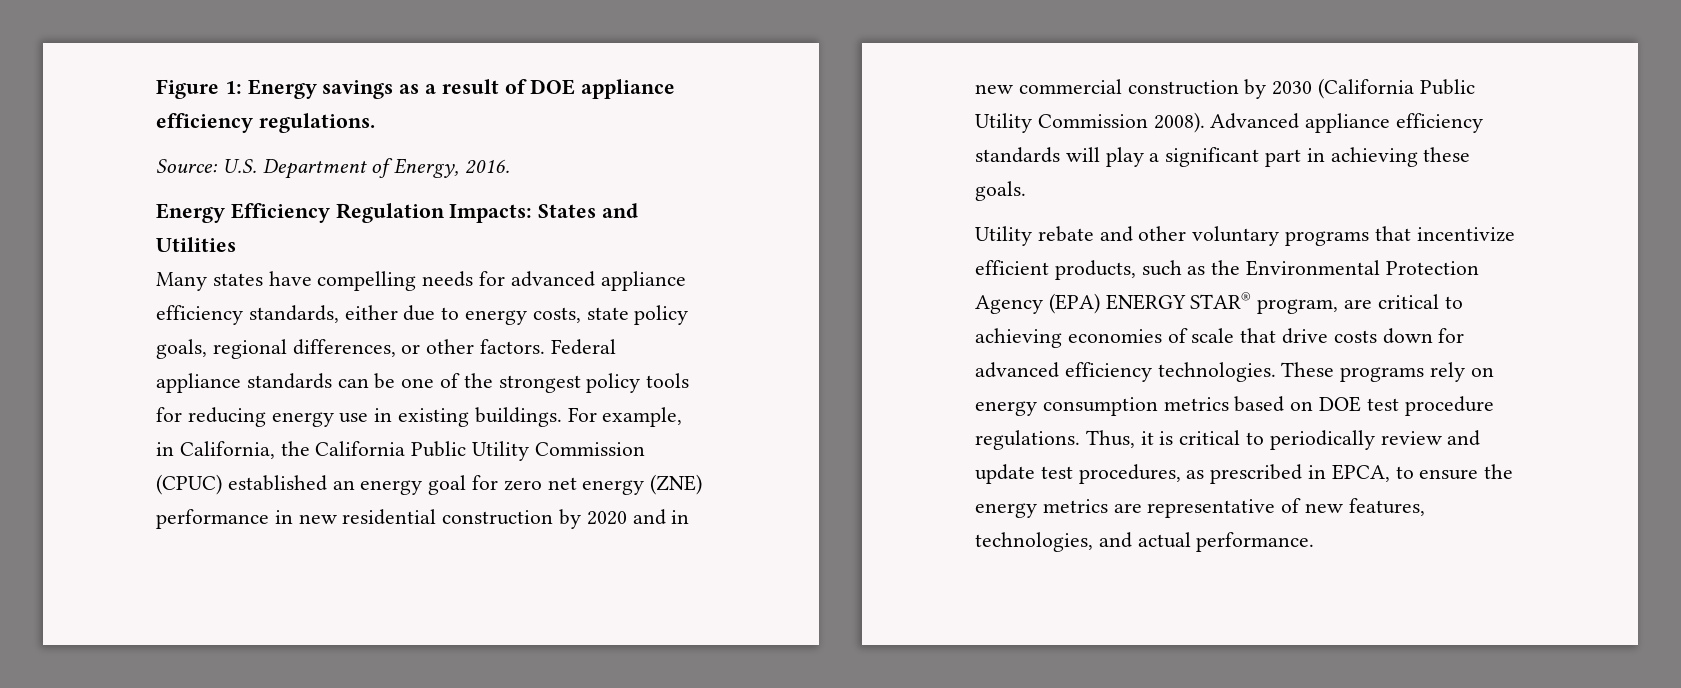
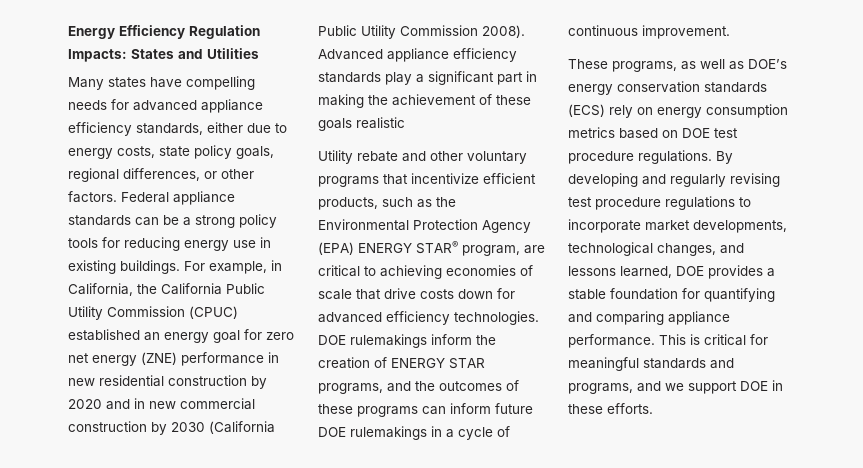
[156,79,676,99] [156,113,375,133] [156,158,511,179] Figure 1: Energy savings as a result of DOE appliance efficiency regulations. // Source: U.S. Department of Energy, 2016. // -> (68, 32) none
[401,373,581,393] one of the strongest -> [183,215,235,228] a strong
[1065,147,1100,162] will -> (381, 77) none
[1330,147,1471,167] [975,181,1026,201] achieving these goals. -> [318,94,531,108] [318,117,405,131] making the achievement of these goals realistic
[1281,362,1425,382] These programs -> [318,334,496,348] [318,357,485,369] [318,380,519,394] [318,403,533,417] [318,426,510,440] [568,25,730,39] [568,59,787,72] [568,81,767,95] [568,104,605,117] DOE rulemakings inform the creation of ENERGY STAR programs, and the outcomes of these programs can inform future DOE rulemakings in a cycle of continuous improvement. // These programs, as well as DOE’s energy conservation standards (ECS)
[1085,430,1481,450] [975,464,1514,484] [975,498,1425,518] [975,532,1315,552] Thus, it is critical to periodically review and update test procedures, as prescribed in EPCA, to ensure the energy metrics are representative of new features, technologies, and actual performance. -> [716,151,733,164] [568,173,780,187] [568,196,751,210] [568,219,787,233] [568,242,744,256] [568,265,775,279] [568,288,775,302] [568,311,730,325] [568,334,768,348] [568,357,734,371] [568,380,783,394] [568,403,653,414] By developing and regularly revising test procedure regulations to incorporate market developments, technological changes, and lessons learned, DOE provides a stable foundation for quantifying and comparing appliance performance. This is critical for meaningful standards and programs, and we support DOE in these efforts.

